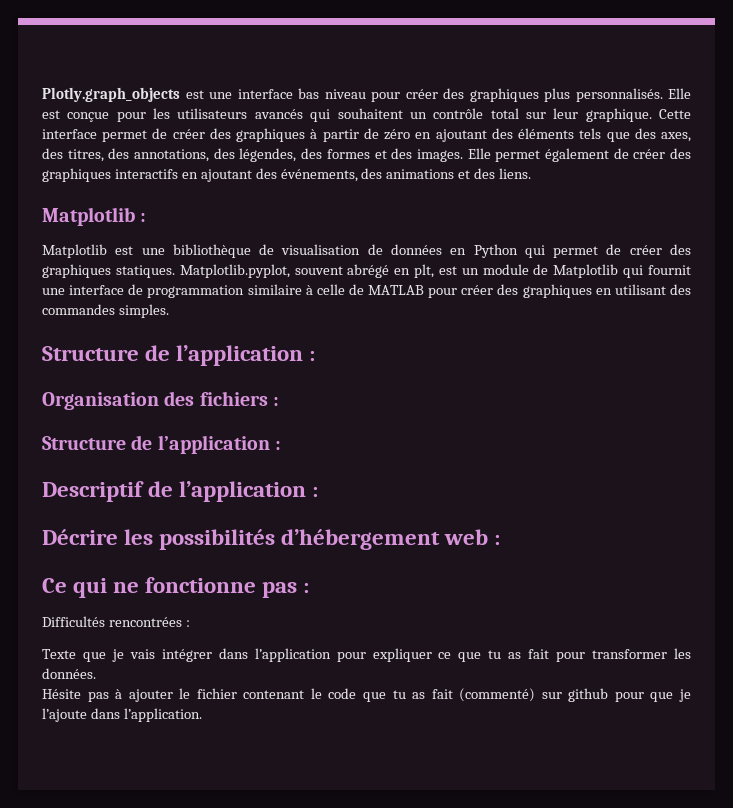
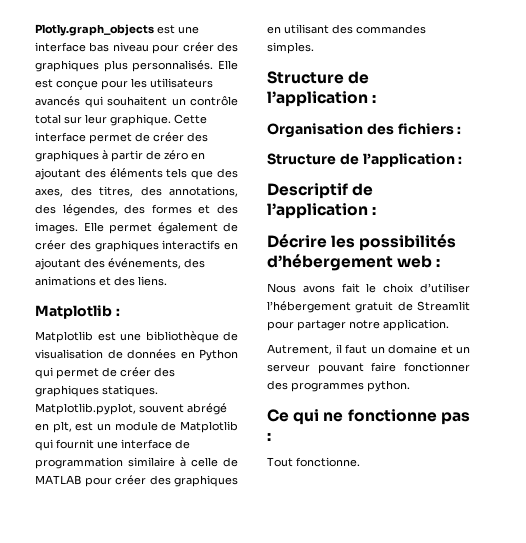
(501, 540) none -> [267,283,470,293] [267,301,470,313] [267,319,449,331] [267,344,470,355] [267,362,470,374] [267,380,410,392] // Nous avons fait le choix d’utiliser l’hébergement gratuit de Streamlit pour partager notre application. // Autrement, il faut un domaine et un serveur pouvant faire fonctionner des programmes python.
[42,616,190,627] [42,648,691,662] [42,668,96,679] [42,688,691,702] [42,708,202,722] Difficultés rencontrées : // Texte que je vais intégrer dans l’application pour expliquer ce que tu as fait pour transformer les données. // Hésite pas à ajouter le fichier contenant le code que tu as fait (commenté) sur github pour que je l’ajoute dans l’application. -> [267,457,360,467] Tout fonctionne.

